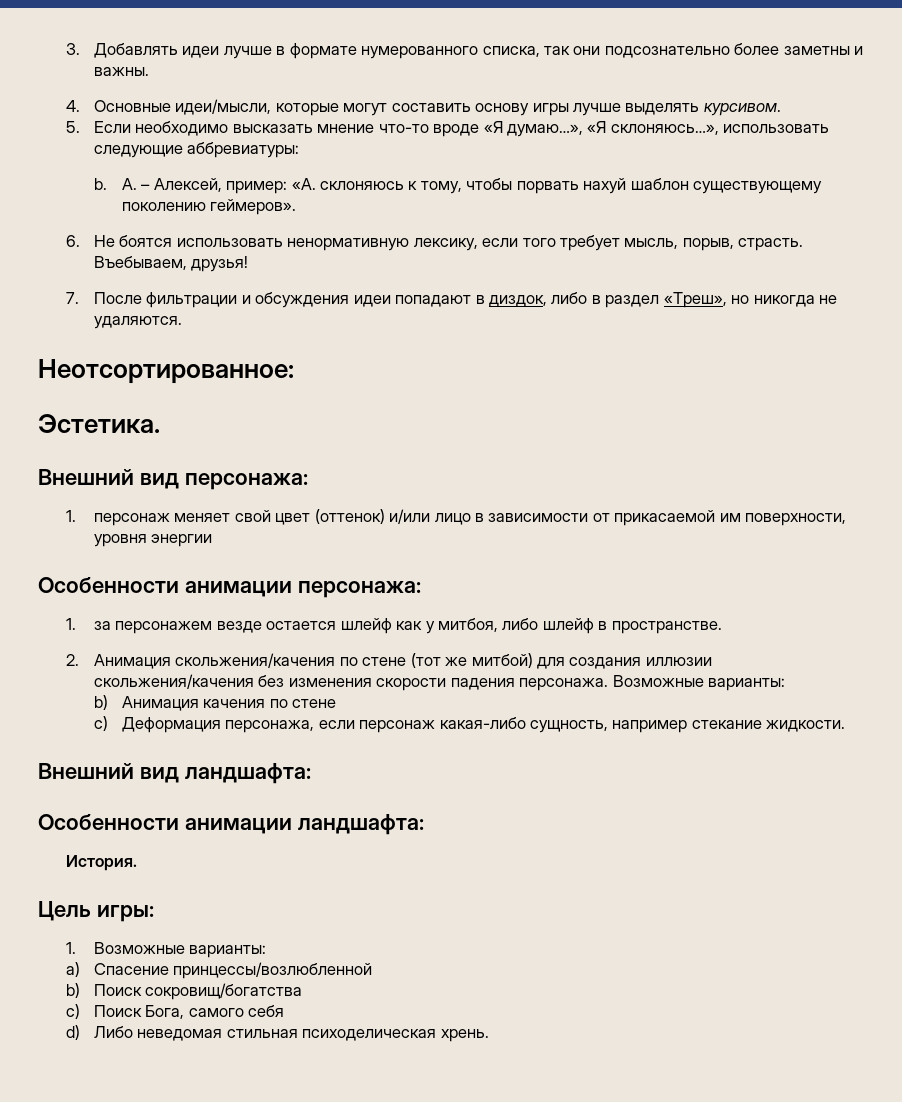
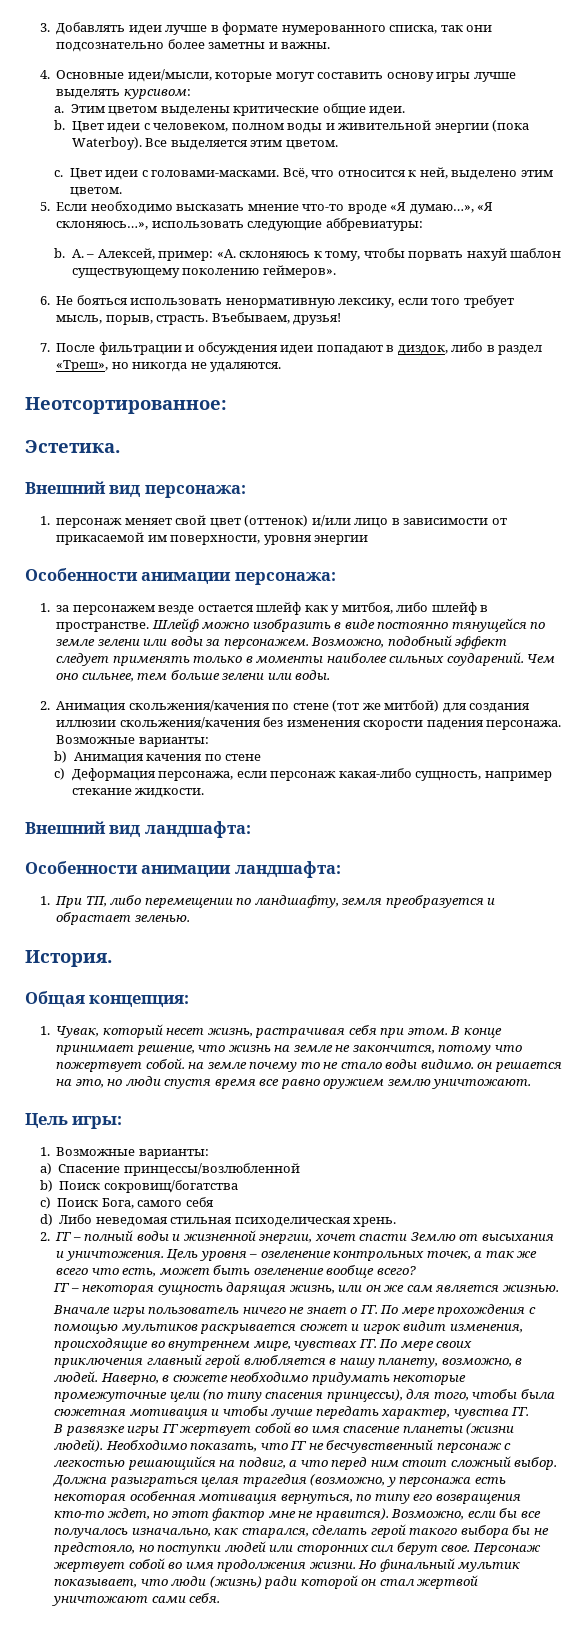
[703,103,781,116] курсивом. -> [123,89,191,99] [54,103,406,116] [54,120,530,133] [71,137,338,150] [54,167,553,180] [69,187,122,197] курсивом: // a. Этим цветом выделены критические общие идеи. // b. Цвет идеи с человеком, полном воды и живительной энергии (пока Waterboy). Все выделяется этим цветом. // c. Цвет идеи с головами-масками. Всё, что относится к ней, выделено этим цветом.
[119,235,173,247] боятся -> [76,295,128,305] бояться
(722, 627) none -> [151,618,546,632] [56,635,508,649] [56,652,556,666] [56,670,331,682] Шлейф можно изобразить в виде постоянно тянущейся по земле зелени или воды за персонажем. Возможно, подобный эффект следует применять только в моменты наиболее сильных соударений. Чем оно сильнее, тем больше зелени или воды.
[65,855,137,871] История. -> [39,895,496,908] [56,912,190,925] [25,950,112,967] [25,991,190,1007] [39,1024,502,1038] [56,1045,522,1055] [56,1058,562,1072] [56,1076,532,1089] 1. При ТП, либо перемещении по ландшафту, земля преобразуется и обрастает зеленью. // История. // Общая концепция: // 1. Чувак, который несет жизнь, растрачивая себя при этом. В конце принимает решение, что жизнь на земле не закончится, потому что пожертвует собой. на земле почему то не стало воды видимо. он решается на это, но люди спустя время все равно оружием землю уничтожают.
(489, 1035) none -> [39,1230,554,1244] [56,1249,538,1261] [56,1265,416,1278] [53,1282,559,1295] [53,1304,536,1317] [54,1321,523,1334] [54,1338,473,1351] [54,1354,523,1368] [54,1371,467,1385] [54,1389,555,1402] [54,1406,530,1419] [53,1422,515,1436] [54,1439,512,1453] [54,1456,558,1470] [52,1474,506,1487] [54,1491,521,1504] [54,1508,541,1521] [54,1524,549,1538] [54,1541,541,1555] [54,1558,521,1572] [54,1575,479,1589] [51,1593,221,1606] // 2. ГГ – полный воды и жизненной энергии, хочет спасти Землю от высыхания и уничтожения. Цель уровня – озеленение контрольных точек, а так же всего что есть, может быть озеленение вообще всего? // ГГ – некоторая сущность дарящая жизнь, или он же сам является жизнью. // Вначале игры пользователь ничего не знает о ГГ. По мере прохождения с помощью мультиков раскрывается сюжет и игрок видит изменения, происходящие во внутреннем мире, чувствах ГГ. По мере своих приключения главный герой влюбляется в нашу планету, возможно, в людей. Наверно, в сюжете необходимо придумать некоторые промежуточные цели (по типу спасения принцессы), для того, чтобы была сюжетная мотивация и чтобы лучше передать характер, чувства ГГ. // В развязке игры ГГ жертвует собой во имя спасение планеты (жизни людей). Необходимо показать, что ГГ не бесчувственный персонаж с легкостью решающийся на подвиг, а что перед ним стоит сложный выбор. Должна разыграться целая трагедия (возможно, у персонажа есть некоторая особенная мотивация вернуться, по типу его возвращения кто-то ждет, но этот фактор мне не нравится). Возможно, если бы все получалось изначально, как старался, сделать герой такого выбора бы не предстояло, но поступки людей или сторонних сил берут свое. Персонаж жертвует собой во имя продолжения жизни. Но финальный мультик показывает, что люди (жизнь) ради которой он стал жертвой уничтожают сами себя.

